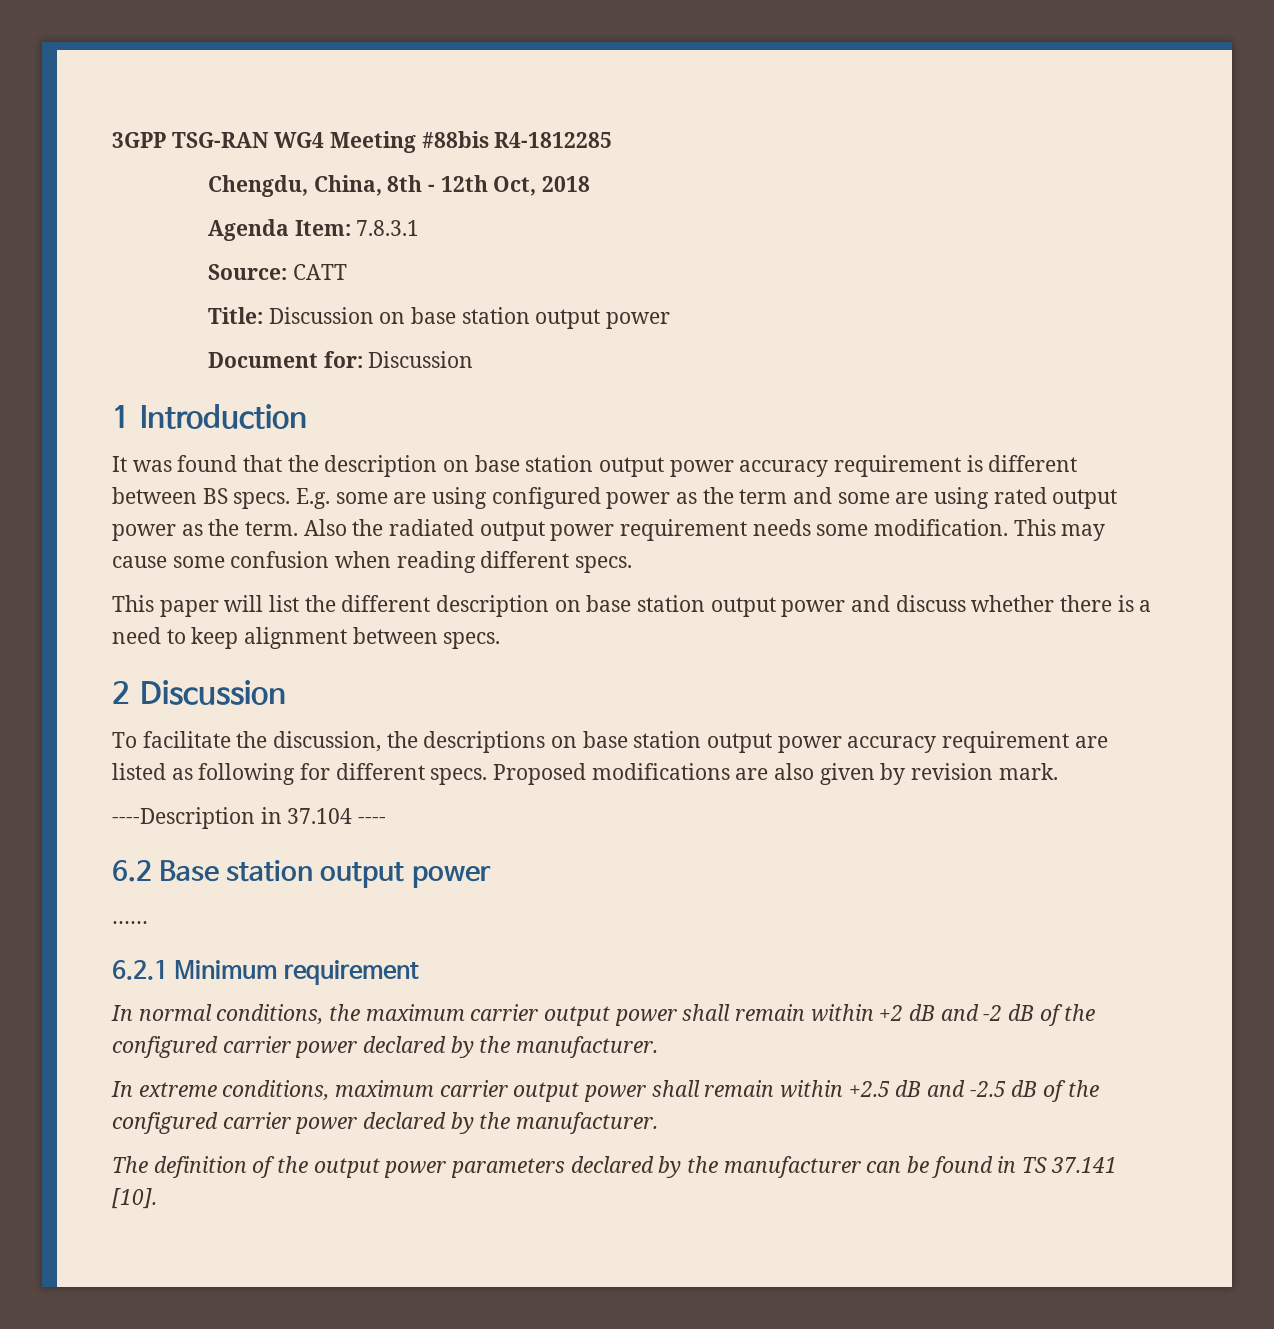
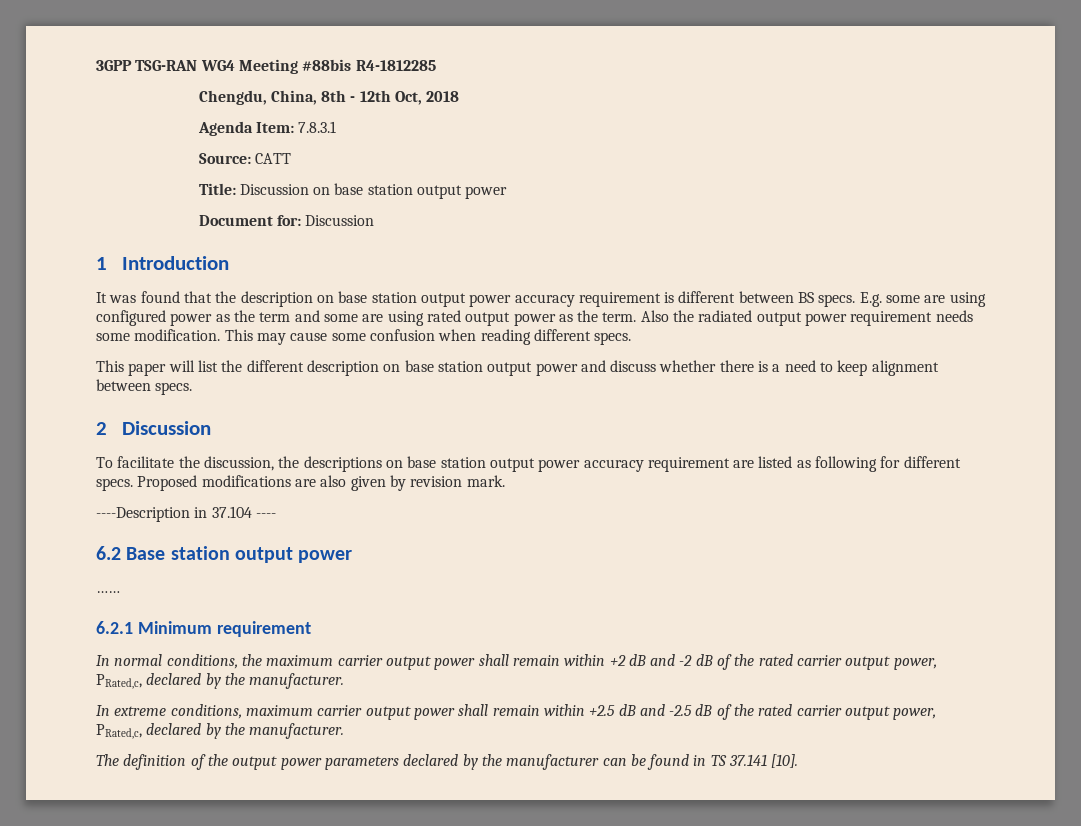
[112,1036,358,1058] configured carrier power -> [758,654,937,670] [96,674,142,689] rated carrier output power, PRated,c,
[112,1112,358,1134] configured carrier power -> [758,704,937,720] [96,724,142,739] rated carrier output power, PRated,c,

